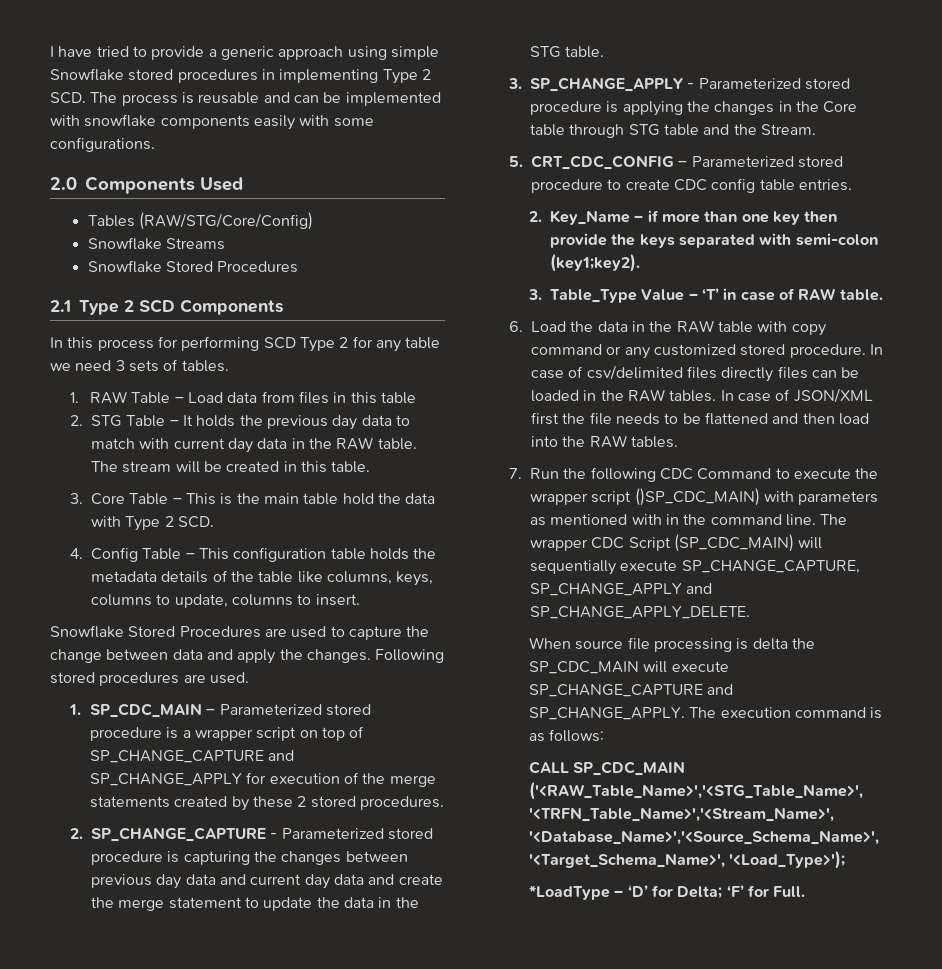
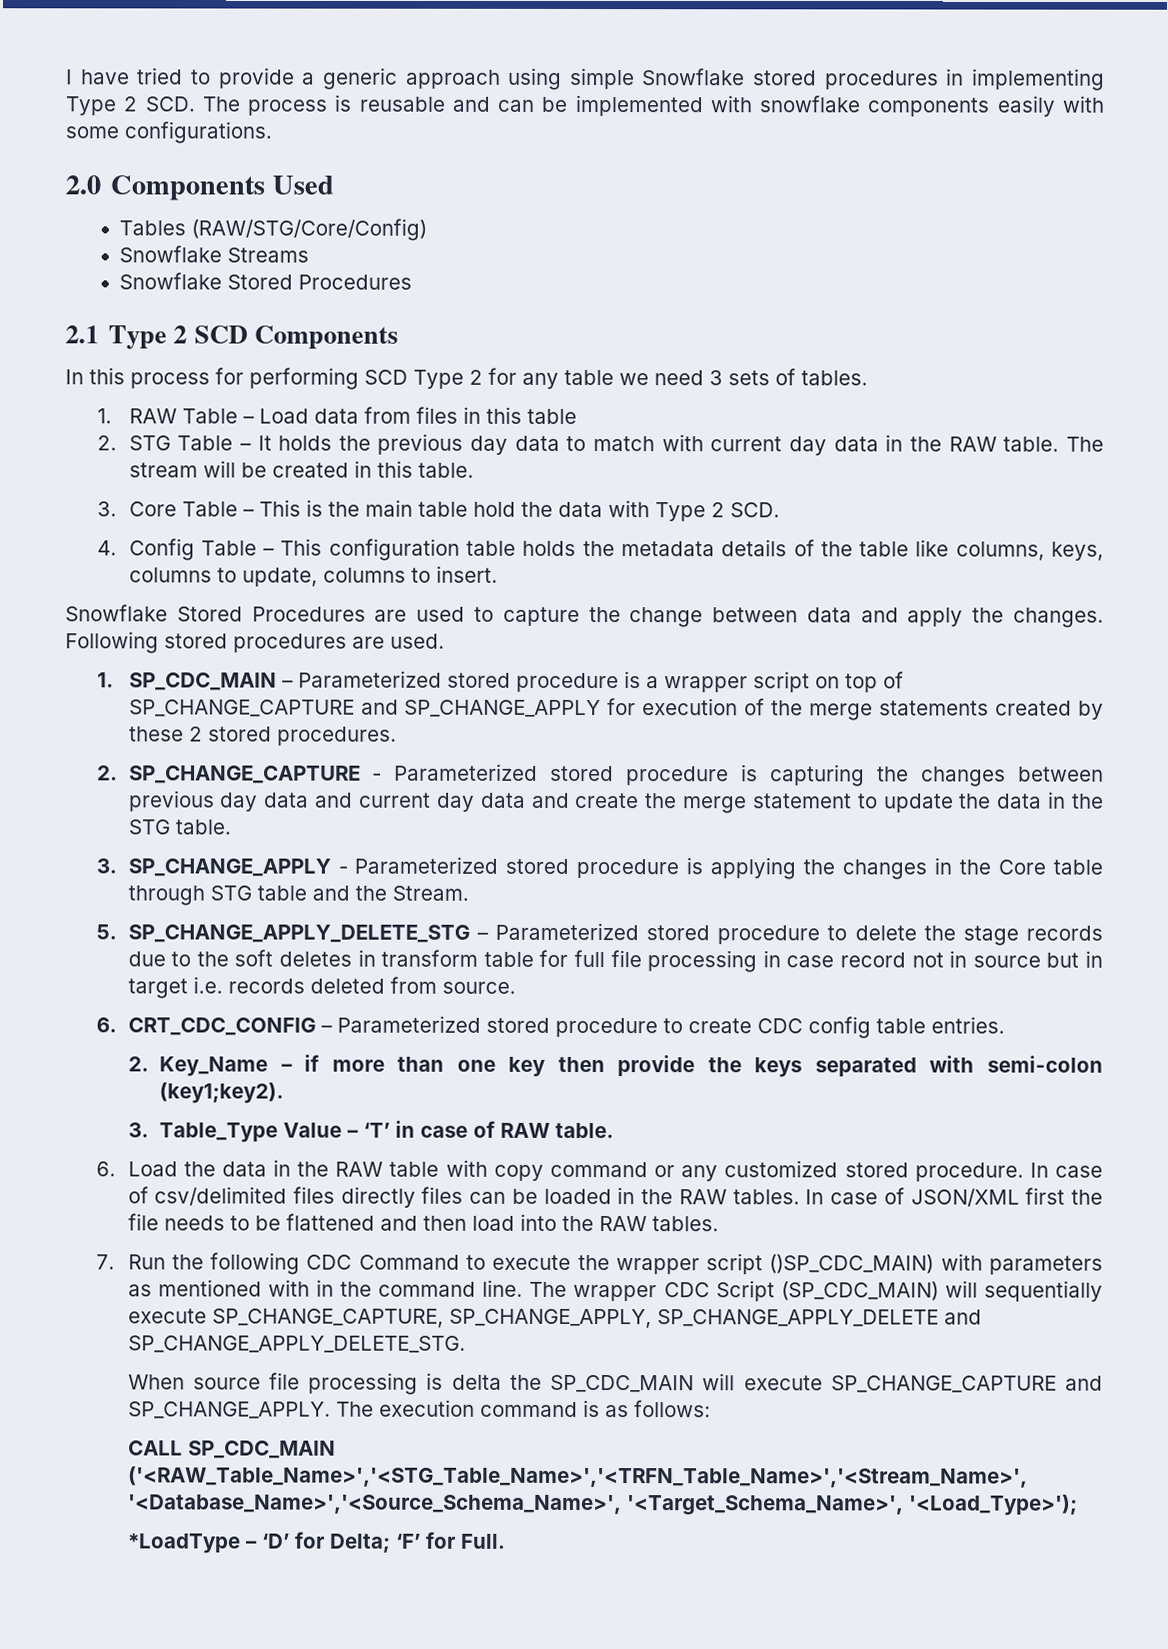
(524, 161) none -> [127,922,1104,946] [127,949,1103,973] [127,976,516,999] [95,1017,117,1033] SP_CHANGE_APPLY_DELETE_STG – Parameterized stored procedure to delete the stage records due to the soft deletes in transform table for full file processing in case record not in source but in target i.e. records deleted from source. // 6.
[530,583,713,596] [530,606,751,619] SP_CHANGE_APPLY and SP_CHANGE_APPLY_DELETE. -> [448,1308,982,1329] [127,1335,466,1353] SP_CHANGE_APPLY, SP_CHANGE_APPLY_DELETE and SP_CHANGE_APPLY_DELETE_STG.

